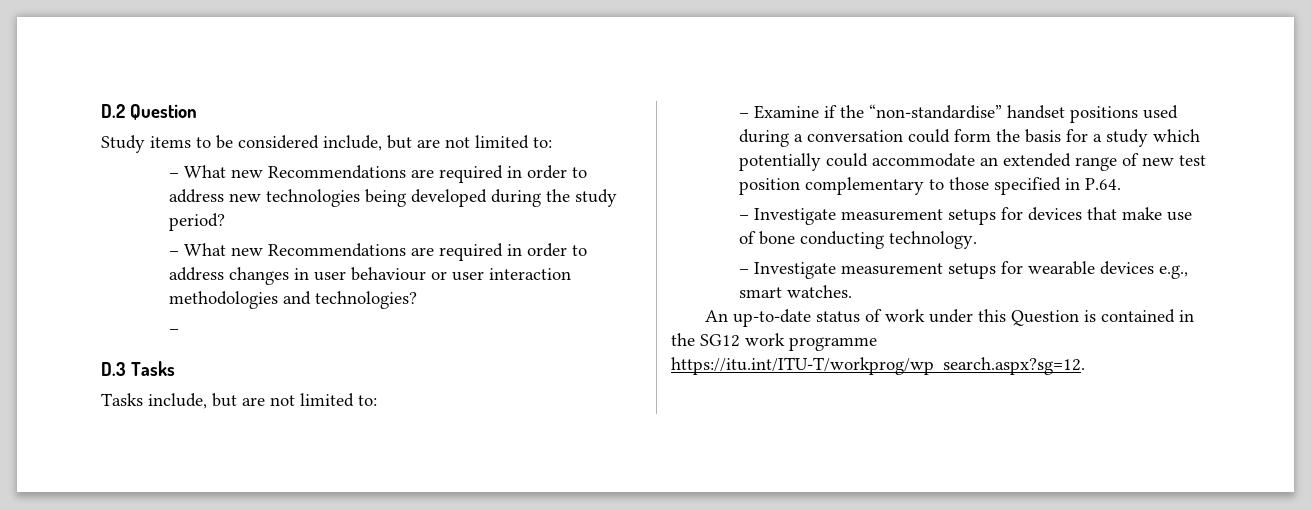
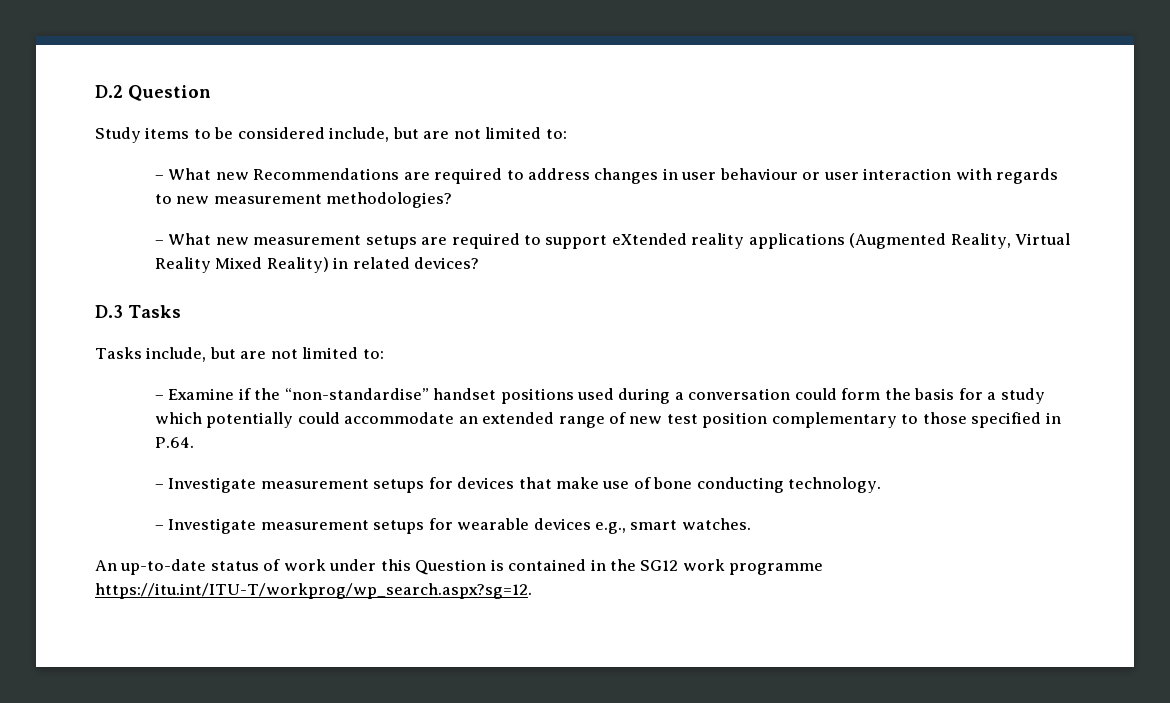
[506,165,587,179] [168,189,617,207] [168,213,225,231] [168,243,567,261] in order to address new technologies being developed during the study period? // – What new Recommendations are required in order -> (503, 176) none
[168,291,417,309] [168,329,179,334] methodologies and technologies? // – -> [955,168,1059,184] [154,192,453,208] [154,233,1071,249] [154,257,480,273] with regards to new measurement methodologies? // – What new measurement setups are required to support eXtended reality applications (Augmented Reality, Virtual Reality Mixed Reality) in related devices?

